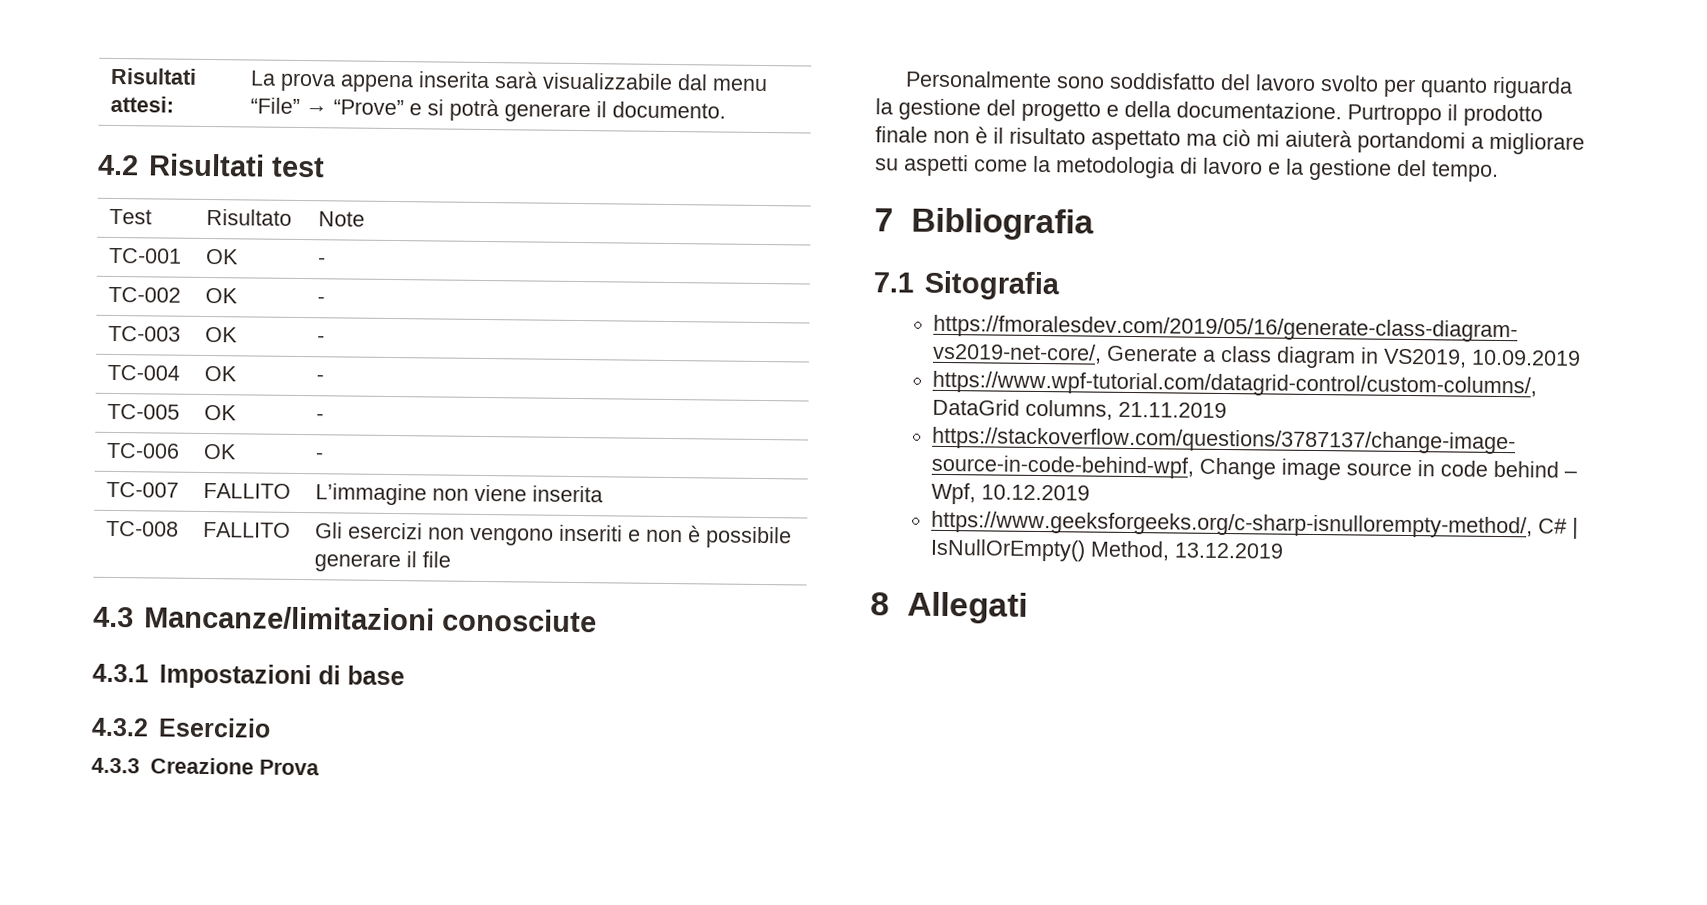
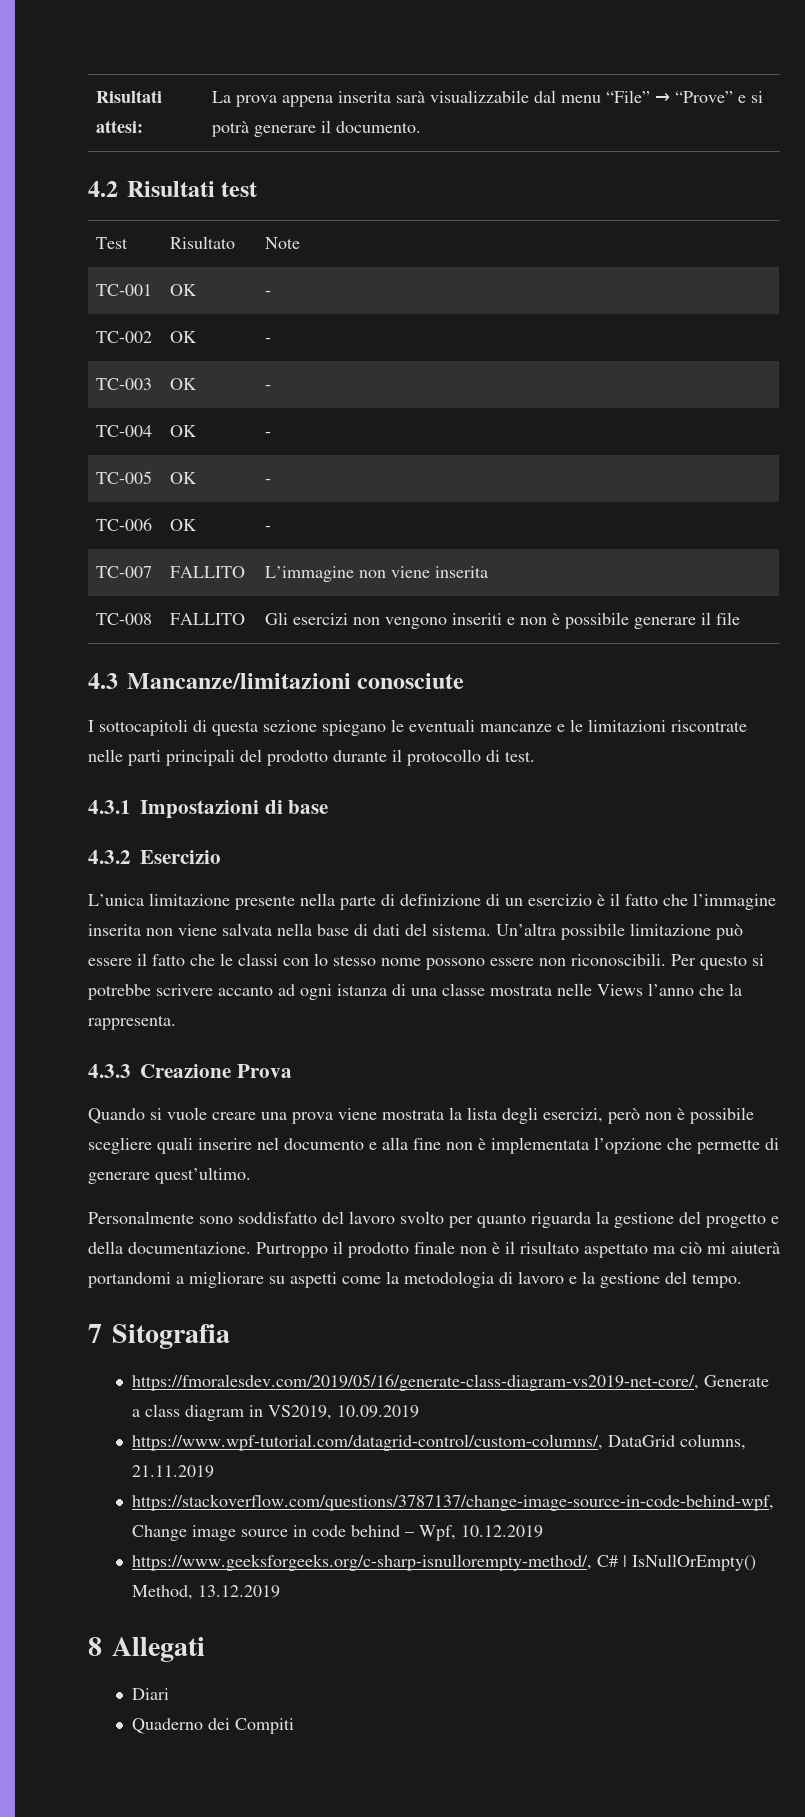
(597, 620) none -> [88,719,747,736] [88,749,535,766] // I sottocapitoli di questa sezione spiegano le eventuali mancanze e le limitazioni riscontrate nelle parti principali del prodotto durante il protocollo di test.
[91,757,320,776] 4.3.3 Creazione Prova -> [88,893,776,910] [88,923,743,940] [88,953,764,970] [88,983,742,1000] [88,1015,176,1030] [88,1064,292,1078] [88,1107,754,1124] [88,1137,779,1154] [88,1167,251,1184] L’unica limitazione presente nella parte di definizione di un esercizio è il fatto che l’immagine inserita non viene salvata nella base di dati del sistema. Un’altra possibile limitazione può essere il fatto che le classi con lo stesso nome possono essere non riconoscibili. Per questo si potrebbe scrivere accanto ad ogni istanza di una classe mostrata nelle Views l’anno che la rappresenta. // 4.3.3 Creazione Prova // Quando si vuole creare una prova viene mostrata la lista degli esercizi, però non è possibile scegliere quali inserire nel documento e alla fine non è implementata l’opzione che permette di generare quest’ultimo.
[910,207,1094,241] [873,272,914,293] Bibliografia // 7.1 -> (102, 1333) none
(1028, 607) none -> [132,1688,170,1700] [132,1718,295,1734] // Diari // Quaderno dei Compiti

